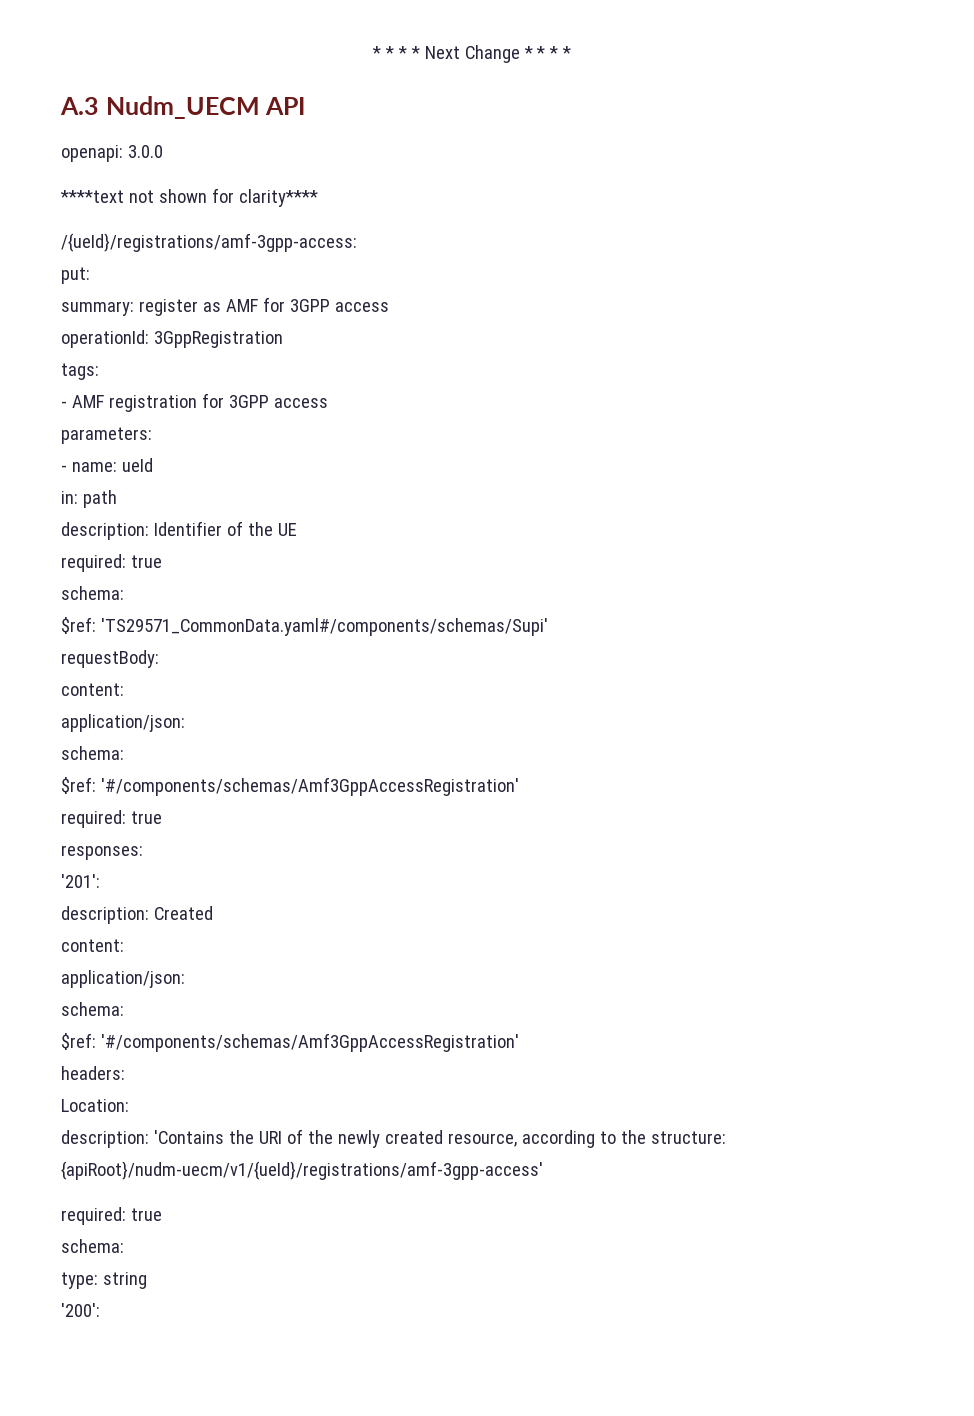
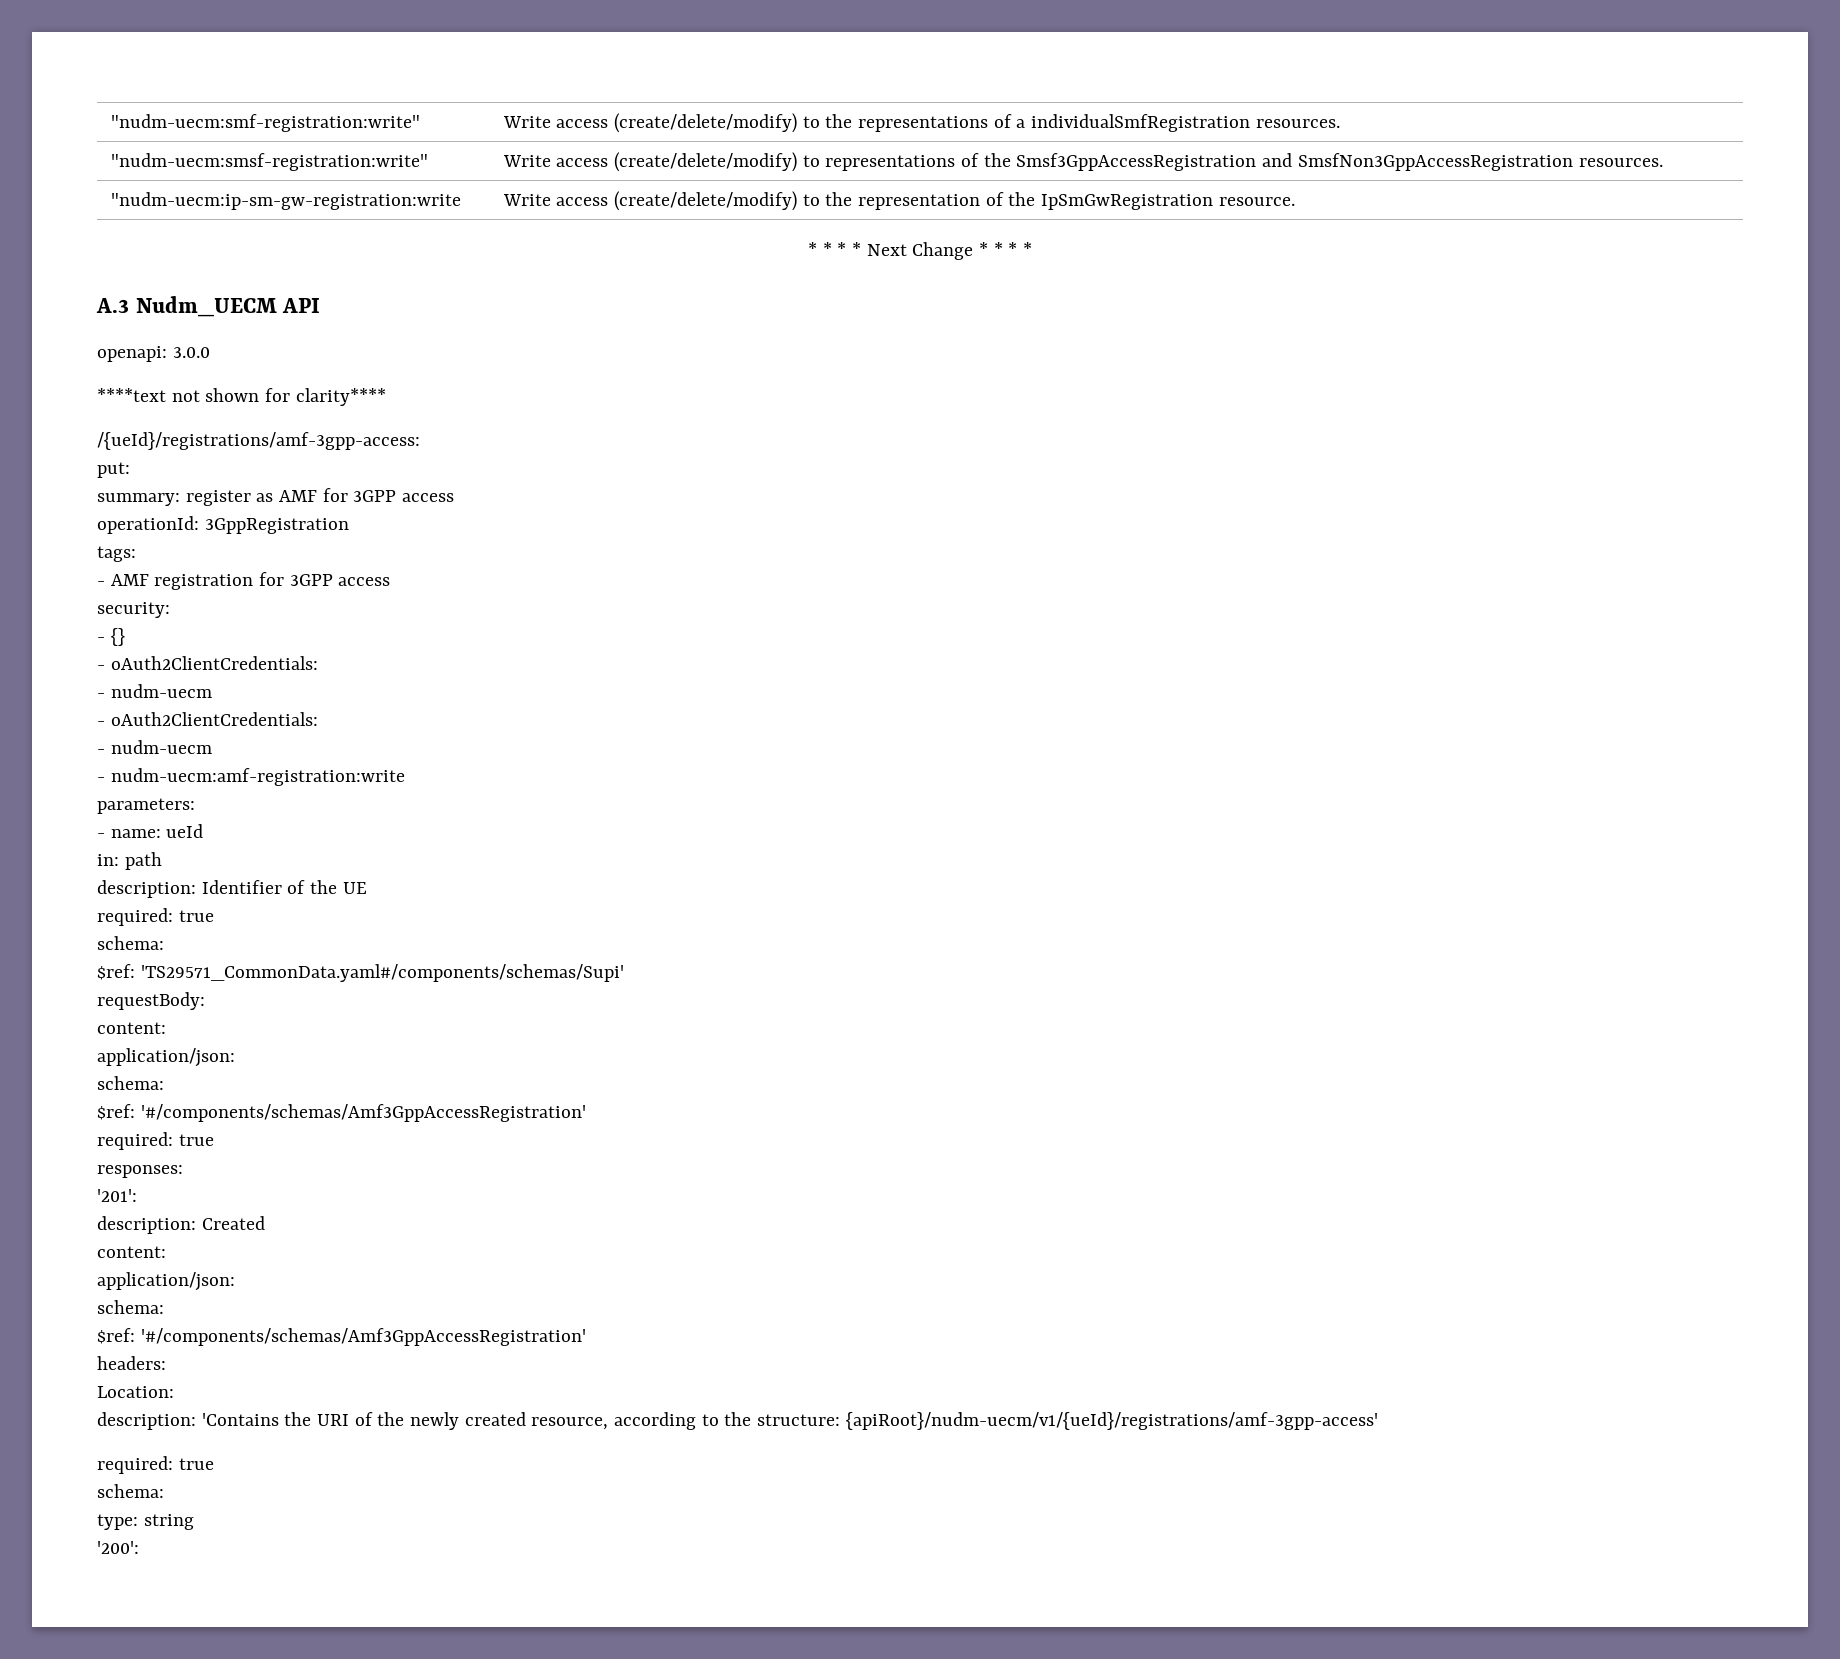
(371, 52) none -> [110,114,420,132] [502,113,1340,133] [110,153,428,171] [502,152,1663,172] [110,192,461,210] [502,191,1295,211] "nudm-uecm:smf-registration:write" | Write access (create/delete/modify) to the representations of a individualSmfRegistration resources. // "nudm-uecm:smsf-registration:write" | Write access (create/delete/modify) to representations of the Smsf3GppAccessRegistration and SmsfNon3GppAccessRegistration resources. // "nudm-uecm:ip-sm-gw-registration:write | Write access (create/delete/modify) to the representation of the IpSmGwRegistration resource. //
(328, 403) none -> [97,602,170,618] [97,628,125,646] [97,656,318,670] [97,684,212,698] [97,712,318,726] [97,740,212,754] [97,768,405,786] // security: // - {} // - oAuth2ClientCredentials: // - nudm-uecm // - oAuth2ClientCredentials: // - nudm-uecm // - nudm-uecm:amf-registration:write

